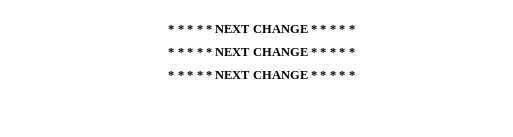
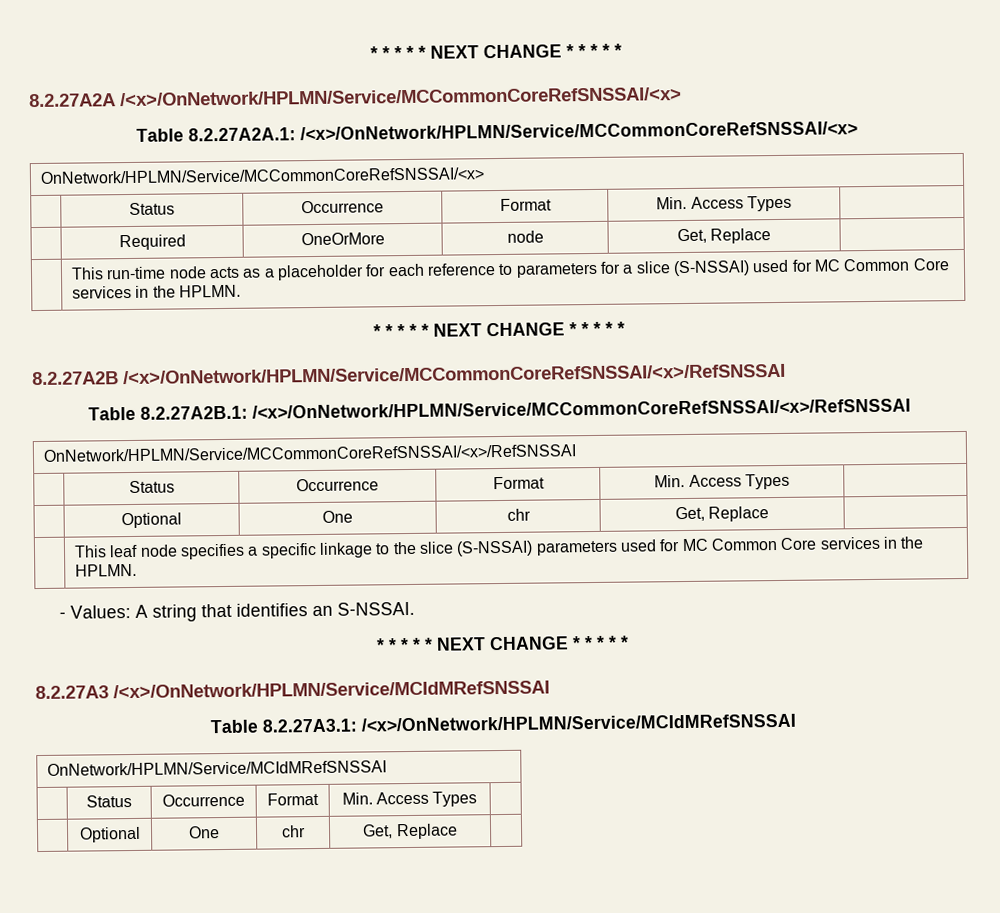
(355, 29) none -> [29,87,682,108] [135,121,858,142] [40,167,485,184] [129,202,175,215] [301,200,384,214] [499,198,552,211] [656,195,792,212] [118,234,186,251] [300,232,385,246] [506,230,544,243] [676,228,772,244] [71,258,950,281] [72,284,242,299] // 8.2.27A2A /<x>/OnNetwork/HPLMN/Service/MCCommonCoreRefSNSSAI/<x> // Table 8.2.27A2A.1: /<x>/OnNetwork/HPLMN/Service/MCCommonCoreRefSNSSAI/<x> // OnNetwork/HPLMN/Service/MCCommonCoreRefSNSSAI/<x> // | Status | Occurrence | Format | Min. Access Types | // | Required | OneOrMore | node | Get, Replace | // | This run-time node acts as a placeholder for each reference to parameters for a slice (S-NSSAI) used for MC Common Core services in the HPLMN.
(355, 52) none -> [32,363,786,386] [88,398,911,421] [43,444,578,462] [128,480,175,494] [296,478,379,492] [492,476,545,490] [654,473,790,490] [121,512,182,529] [322,510,353,523] [506,508,531,521] [674,506,770,522] [74,536,925,560] [75,563,138,577] [59,601,416,622] // 8.2.27A2B /<x>/OnNetwork/HPLMN/Service/MCCommonCoreRefSNSSAI/<x>/RefSNSSAI // Table 8.2.27A2B.1: /<x>/OnNetwork/HPLMN/Service/MCCommonCoreRefSNSSAI/<x>/RefSNSSAI // OnNetwork/HPLMN/Service/MCCommonCoreRefSNSSAI/<x>/RefSNSSAI // | Status | Occurrence | Format | Min. Access Types | // | Optional | One | chr | Get, Replace | // | This leaf node specifies a specific linkage to the slice (S-NSSAI) parameters used for MC Common Core services in the HPLMN. // - Values: A string that identifies an S-NSSAI.
(355, 75) none -> [35,680,550,700] [209,713,796,734] [47,760,388,776] [86,795,132,808] [162,793,245,807] [267,792,319,806] [341,791,478,807] [78,826,141,843] [188,826,220,839] [281,825,306,838] [362,823,458,840] // 8.2.27A3 /<x>/OnNetwork/HPLMN/Service/MCIdMRefSNSSAI // Table 8.2.27A3.1: /<x>/OnNetwork/HPLMN/Service/MCIdMRefSNSSAI // OnNetwork/HPLMN/Service/MCIdMRefSNSSAI // | Status | Occurrence | Format | Min. Access Types | // | Optional | One | chr | Get, Replace |

